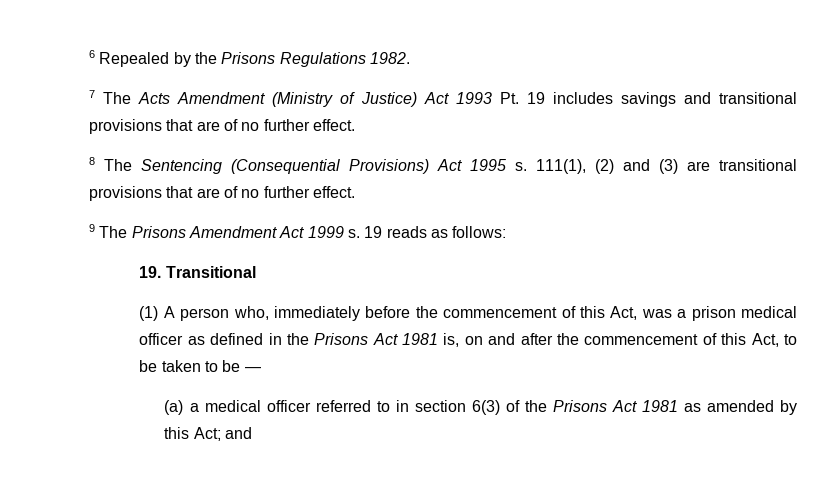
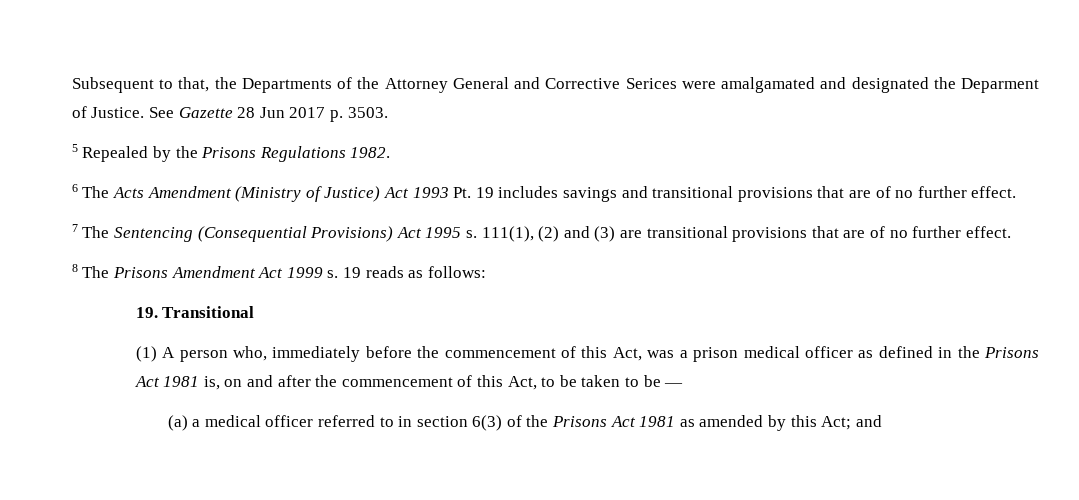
[89,50,96,58] 6 -> [71,77,1040,93] [71,106,388,122] [71,144,78,152] Subsequent to that, the Departments of the Attorney General and Corrective Serices were amalgamated and designated the Deparment of Justice. See Gazette 28 Jun 2017 p. 3503. // 5
[89,90,96,98] 7 -> [71,184,78,192] 6
[89,157,96,165] 8 -> [71,224,78,232] 7
[89,224,96,232] 9 -> [71,264,78,272] 8

